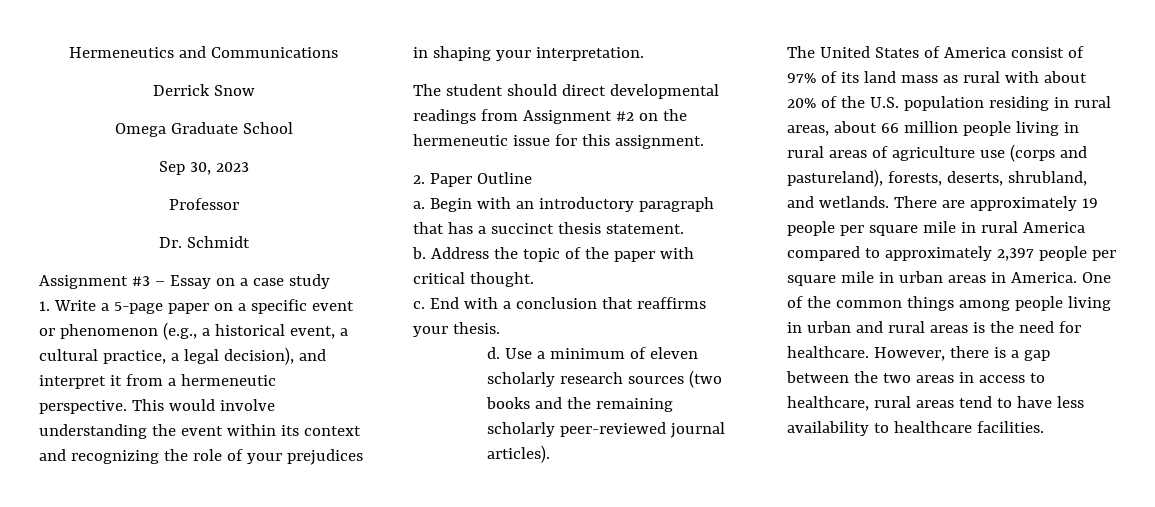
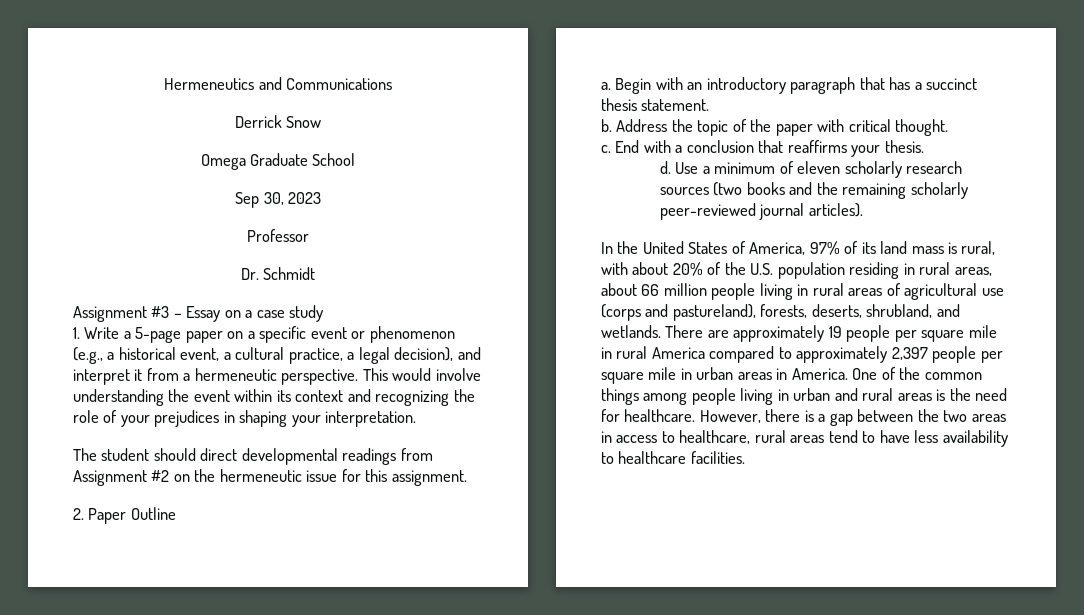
[787,46,815,58] The -> [601,241,639,254] In the
[943,46,1084,58] America consist of -> [749,242,806,255] America,
[942,71,1000,83] as rural -> [948,241,996,255] is rural,
[891,146,975,161] agriculture -> [904,283,978,300] agricultural

